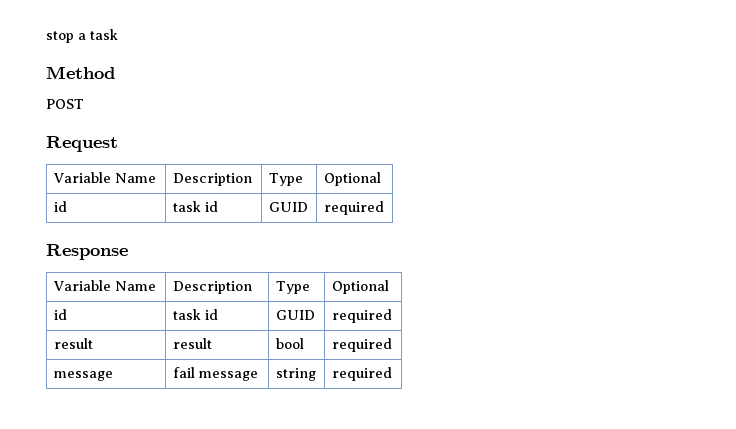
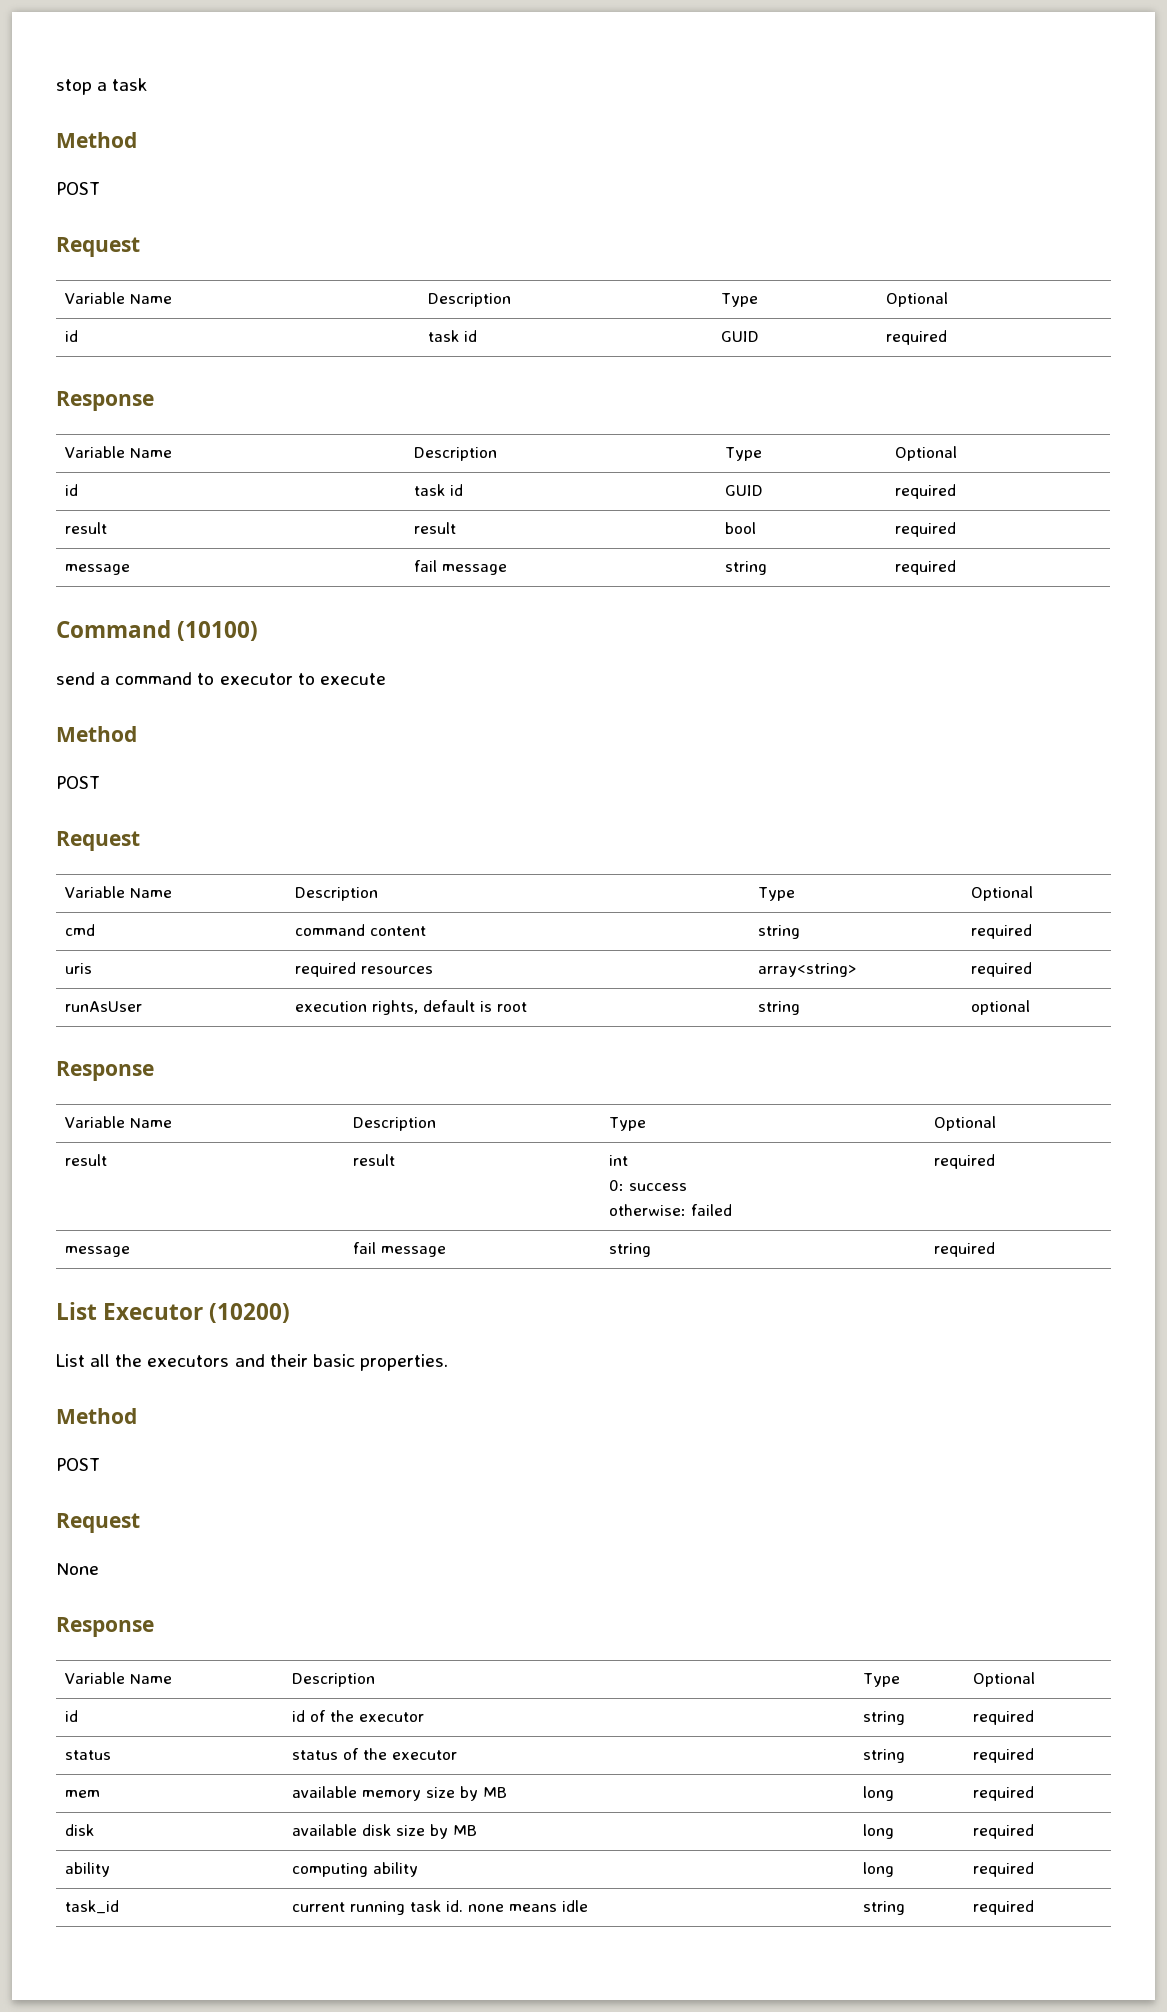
(392, 374) none -> [56,620,259,641] [56,672,386,685] [56,726,137,742] [56,776,100,789] [56,831,140,851] [65,886,173,898] [295,887,379,901] [758,887,796,901] [971,886,1034,901] [65,924,96,936] [295,924,427,936] [758,925,801,939] [971,924,1033,939] [65,963,93,974] [295,962,434,977] [758,963,857,977] [971,962,1033,977] [65,1001,143,1012] [295,1000,528,1015] [758,1001,801,1015] [971,1000,1031,1015] [56,1061,154,1081] [65,1116,173,1128] [353,1117,437,1131] [609,1117,647,1131] [934,1116,997,1131] [65,1154,108,1166] [353,1154,396,1166] [609,1155,629,1166] [609,1180,688,1191] [609,1204,733,1216] [934,1154,996,1169] [65,1246,131,1257] [353,1242,447,1257] [609,1243,652,1257] [934,1242,996,1257] [56,1302,291,1323] [56,1354,448,1371] [56,1408,137,1424] [56,1458,100,1471] [56,1513,140,1533] [56,1563,99,1575] [56,1617,154,1637] [65,1672,173,1684] [292,1673,376,1687] [863,1673,901,1687] [973,1672,1036,1687] [65,1710,79,1722] [292,1710,425,1722] [863,1711,906,1725] [973,1710,1035,1725] [65,1750,112,1760] [292,1748,458,1760] [863,1749,906,1763] [973,1748,1035,1763] [65,1790,101,1798] [292,1786,508,1801] [863,1786,895,1801] [973,1786,1035,1801] [65,1824,95,1836] [292,1824,478,1839] [863,1824,895,1839] [973,1824,1035,1839] [65,1862,111,1877] [292,1862,419,1877] [863,1862,895,1877] [973,1862,1035,1877] [65,1900,120,1914] [292,1900,589,1915] [863,1901,906,1915] [973,1900,1035,1915] // Command (10100) // send a command to executor to execute // Method // POST // Request // Variable Name | Description | Type | Optional // cmd | command content | string | required // uris | required resources | array<string> | required // runAsUser | execution rights, default is root | string | optional // Response // Variable Name | Description | Type | Optional // result | result | int // 0: success // otherwise: failed | required // message | fail message | string | required // List Executor (10200) // List all the executors and their basic properties. // Method // POST // Request // None // Response // Variable Name | Description | Type | Optional // id | id of the executor | string | required // status | status of the executor | string | required // mem | available memory size by MB | long | required // disk | available disk size by MB | long | required // ability | computing ability | long | required // task_id | current running task id. none means idle | string | required

